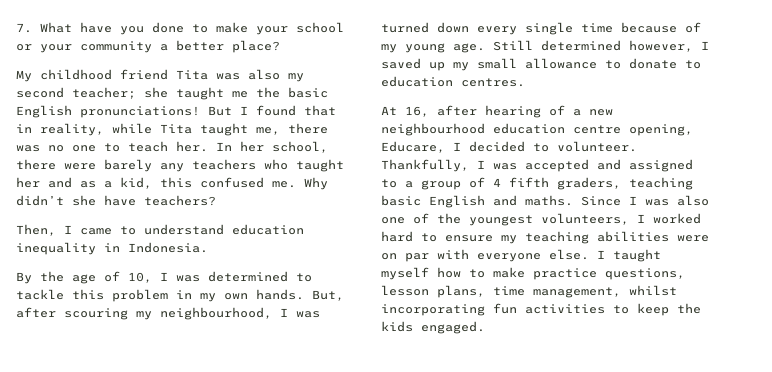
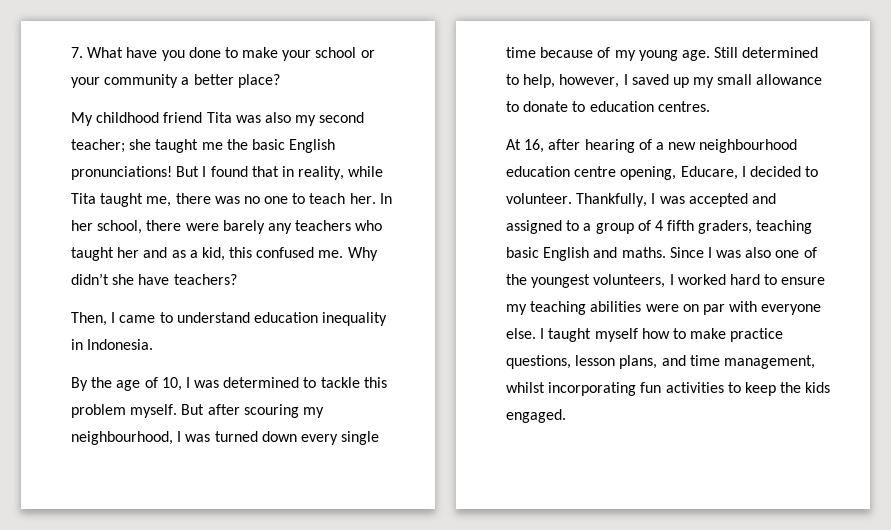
[176,289,344,302] in my own hands. But, -> [130,404,205,418] myself. But
(621, 45) none -> [506,74,556,88] to help,
(485, 291) none -> [661,355,686,366] and

